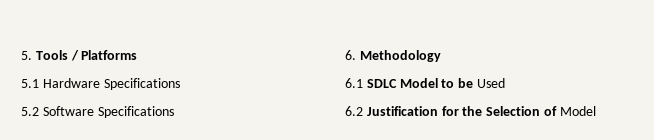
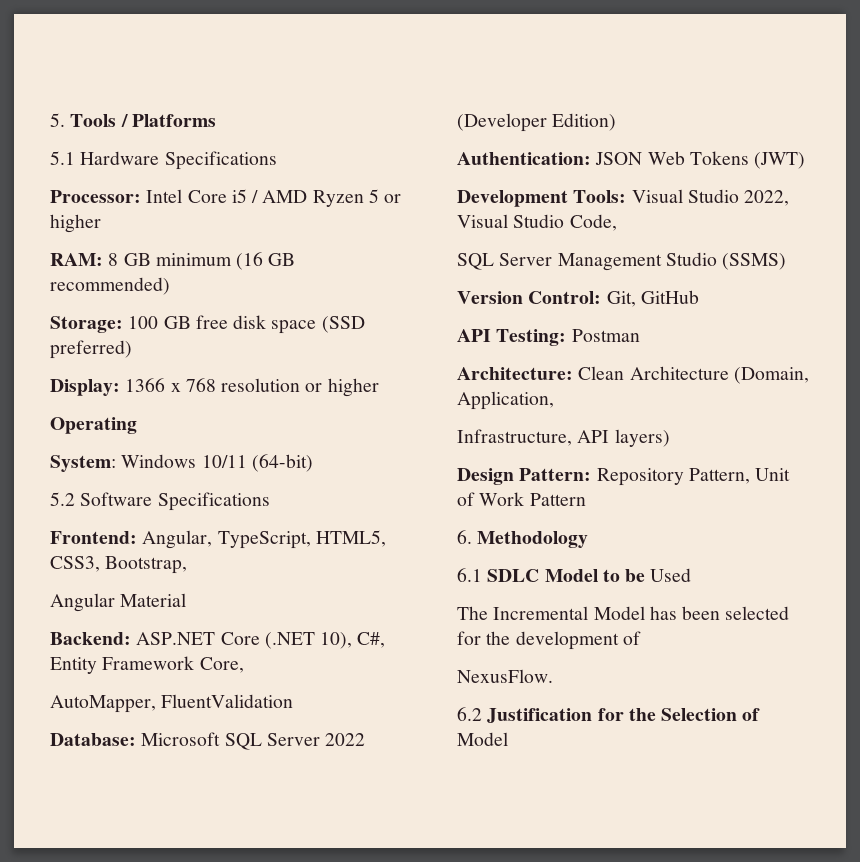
[21,106,174,118] 5.2 Software Specifications -> [50,189,402,207] [50,214,101,233] [50,252,296,270] [50,277,170,295] [50,315,365,334] [50,340,132,359] [50,378,379,397] [50,417,137,434] [50,454,313,472] [50,492,270,511] [50,530,386,549] [50,556,188,574] [50,593,187,612] [50,632,386,649] [50,656,244,674] [50,694,294,713] [50,732,366,750] [457,113,617,132] [457,151,806,169] [457,189,790,207] [457,214,617,231] [457,252,787,271] [457,290,699,307] [457,329,640,346] [457,366,809,384] [457,391,554,410] [457,429,670,447] [457,468,791,486] [457,492,586,506] Processor: Intel Core i5 / AMD Ryzen 5 or higher // RAM: 8 GB minimum (16 GB recommended) // Storage: 100 GB free disk space (SSD preferred) // Display: 1366 x 768 resolution or higher // Operating // System: Windows 10/11 (64-bit) // 5.2 Software Specifications // Frontend: Angular, TypeScript, HTML5, CSS3, Bootstrap, // Angular Material // Backend: ASP.NET Core (.NET 10), C#, Entity Framework Core, // AutoMapper, FluentValidation // Database: Microsoft SQL Server 2022 (Developer Edition) // Authentication: JSON Web Tokens (JWT) // Development Tools: Visual Studio 2022, Visual Studio Code, // SQL Server Management Studio (SSMS) // Version Control: Git, GitHub // API Testing: Postman // Architecture: Clean Architecture (Domain, Application, // Infrastructure, API layers) // Design Pattern: Repository Pattern, Unit of Work Pattern
(505, 83) none -> [457,606,790,620] [457,631,641,650] [457,669,553,683] // The Incremental Model has been selected for the development of // NexusFlow.

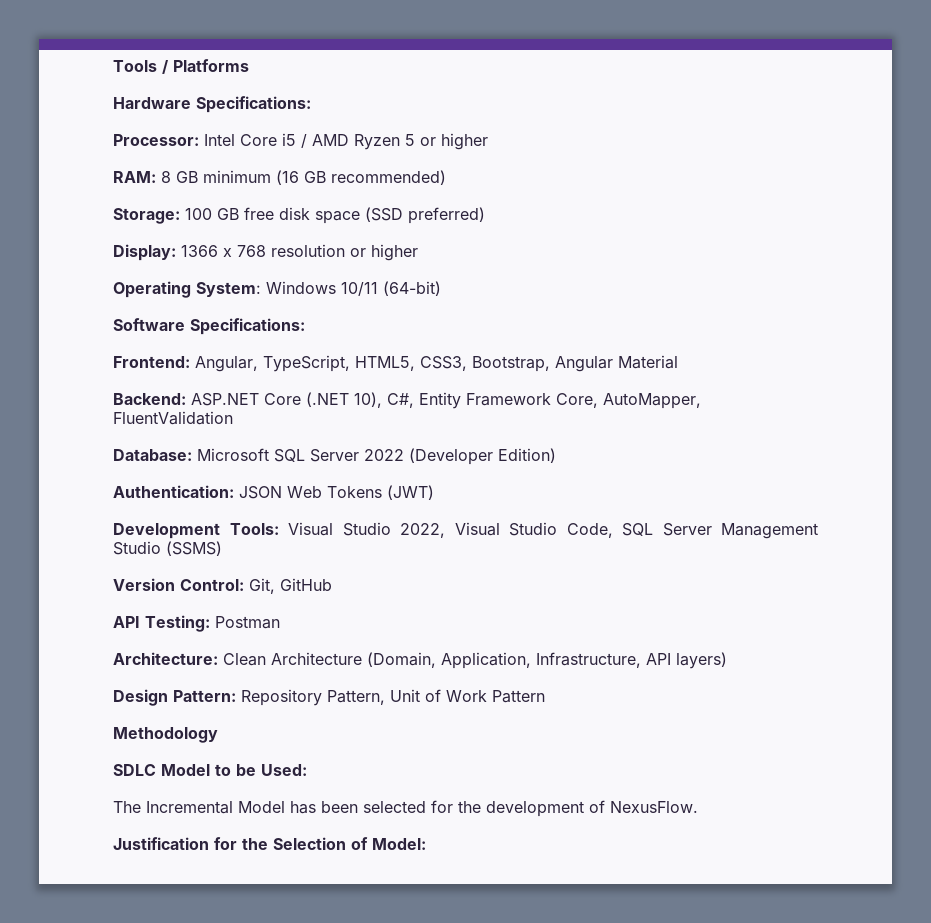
[50,113,65,127] 5. -> (113, 66) none
[50,151,277,170] 5.1 Hardware Specifications -> [113,96,311,113] Hardware Specifications:
(137, 425) // -> (191, 289) none
[50,492,270,511] 5.2 Software Specifications -> [113,318,305,335] Software Specifications:
(188, 565) // -> (550, 364) none
(244, 665) // -> (598, 400) none
(617, 222) // -> (613, 530) none
(554, 400) // -> (531, 660) none
[457,530,472,544] 6. -> (545, 696) none
[457,568,482,582] 6.1 -> (218, 735) none
[650,568,692,582] Used -> [261,764,307,776] Used:
(641, 638) // -> (605, 806) none
[457,707,482,721] 6.2 -> (698, 807) none
[457,732,508,746] Model -> [372,838,426,850] Model:

